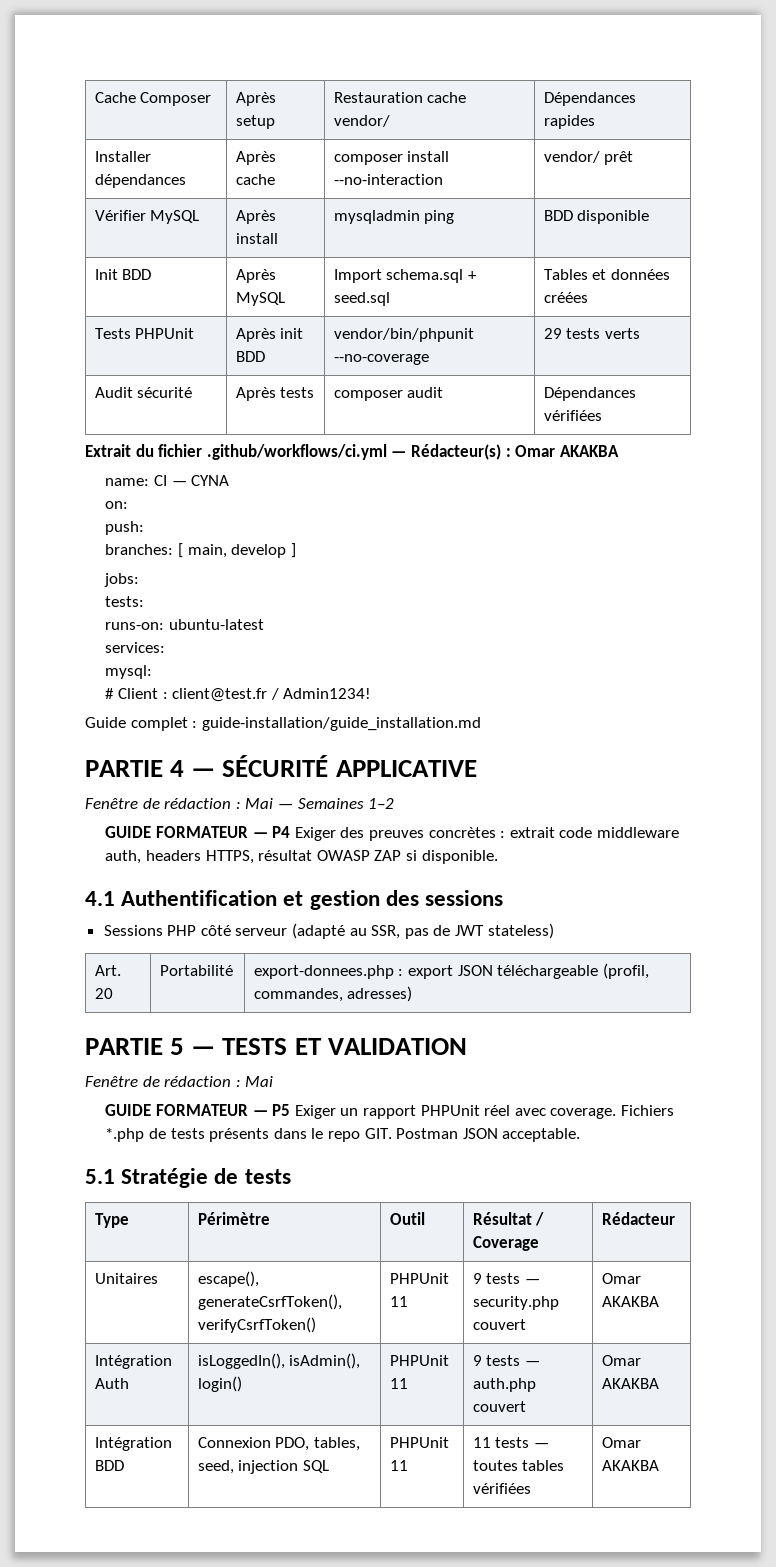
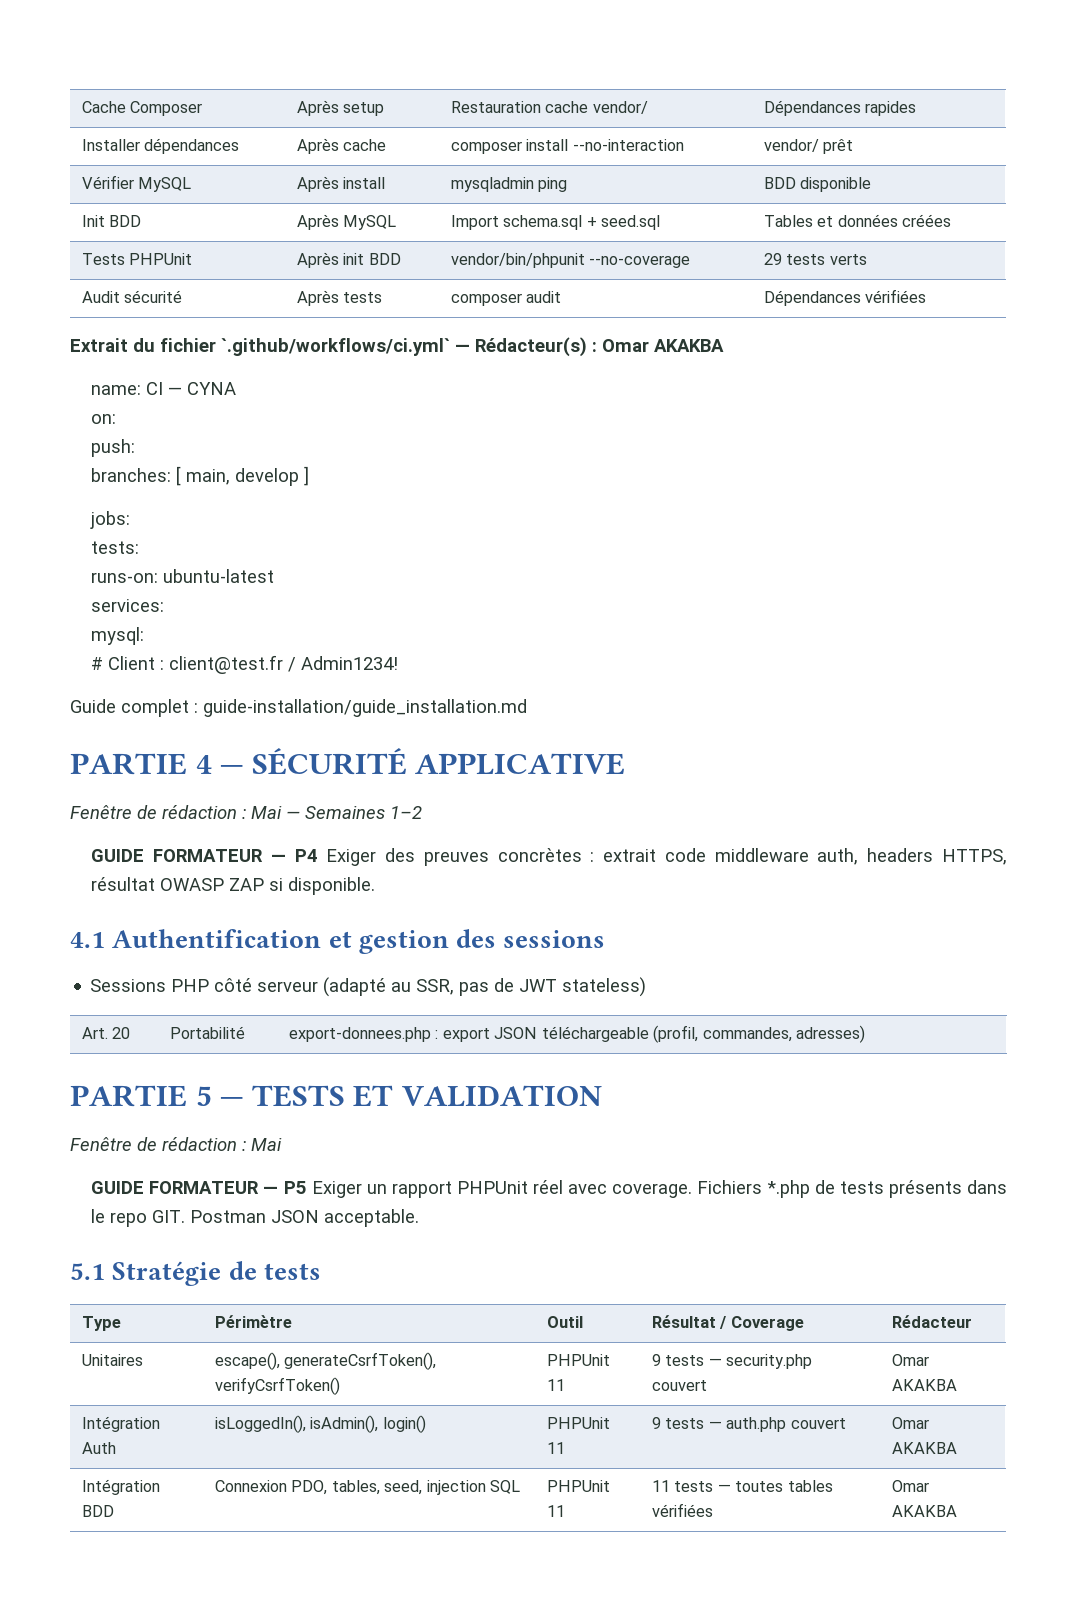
[206,444,387,460] .github/workflows/ci.yml -> [221,338,450,356] `.github/workflows/ci.yml`

